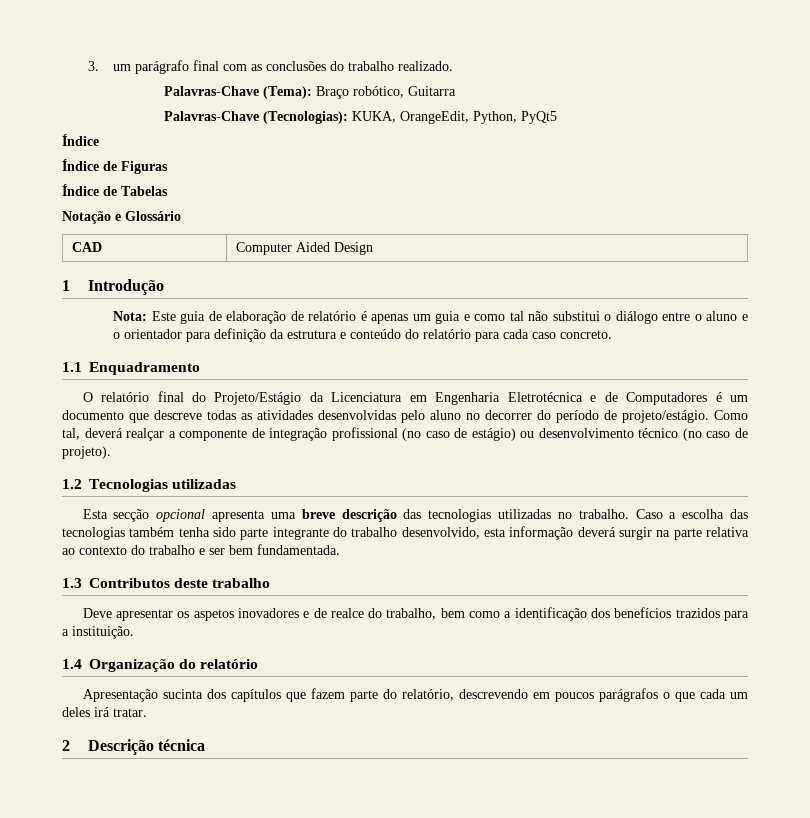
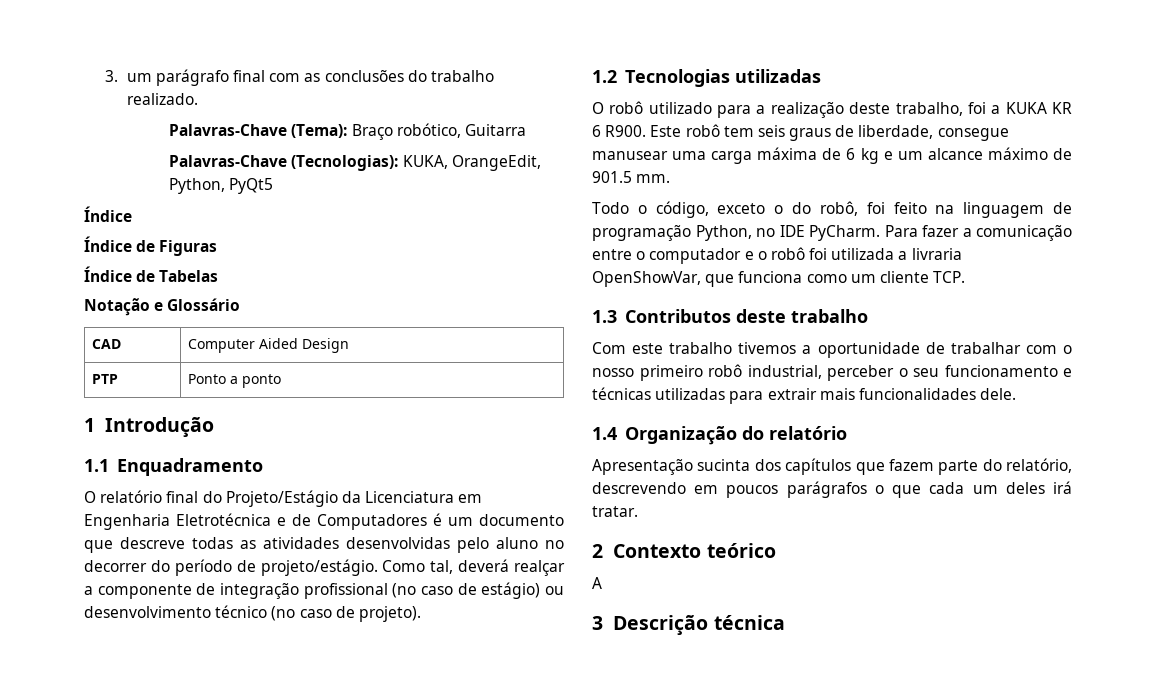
[62,279,164,295] [113,311,749,324] [113,328,613,342] // 1 Introdução // Nota: Este guia de elaboração de relatório é apenas um guia e como tal não substitui o diálogo entre o aluno e o orientador para definição da estrutura e conteúdo do relatório para cada caso concreto. -> [91,374,118,384] [187,374,281,388] [84,417,215,437] // PTP | Ponto a ponto // 1 Introdução
[82,509,748,522] [62,526,750,540] [62,544,340,555] [62,578,271,588] [82,607,749,621] [62,626,134,639] Esta secção opcional apresenta uma breve descrição das tecnologias utilizadas no trabalho. Caso a escolha das tecnologias também tenha sido parte integrante do trabalho desenvolvido, esta informação deverá surgir na parte relativa ao contexto do trabalho e ser bem fundamentada. // 1.3 Contributos deste trabalho // Deve apresentar os aspetos inovadores e de realce do trabalho, bem como a identificação dos benefícios trazidos para a instituição. -> [592,101,1072,118] [592,124,1009,141] [592,147,1072,164] [592,171,671,183] [592,201,1072,218] [592,225,1072,241] [592,247,962,264] [592,271,966,287] [592,309,868,323] [592,342,1072,358] [592,364,1072,381] [592,387,1017,404] O robô utilizado para a realização deste trabalho, foi a KUKA KR 6 R900. Este robô tem seis graus de liberdade, consegue manusear uma carga máxima de 6 kg e um alcance máximo de 901.5 mm. // Todo o código, exceto o do robô, foi feito na linguagem de programação Python, no IDE PyCharm. Para fazer a comunicação entre o computador e o robô foi utilizada a livraria OpenShowVar, que funciona como um cliente TCP. // 1.3 Contributos deste trabalho // Com este trabalho tivemos a oportunidade de trabalhar com o nosso primeiro robô industrial, perceber o seu funcionamento e técnicas utilizadas para extrair mais funcionalidades dele.
(70, 745) none -> [613,543,776,558] [592,577,602,589] [592,616,603,630] Contexto teórico // A // 3

